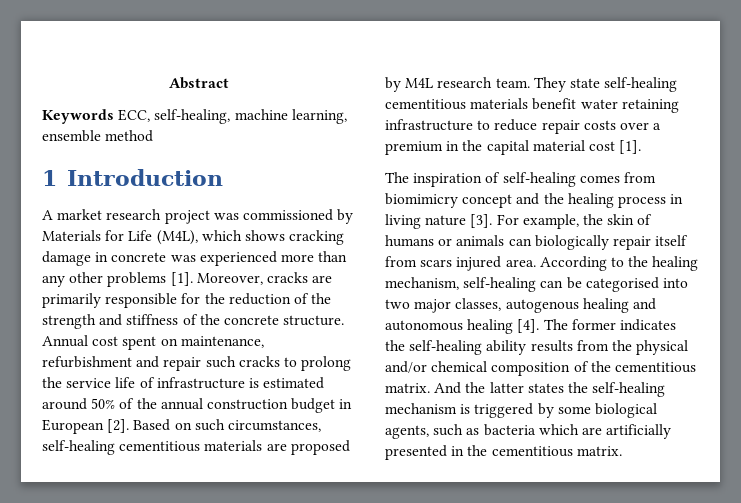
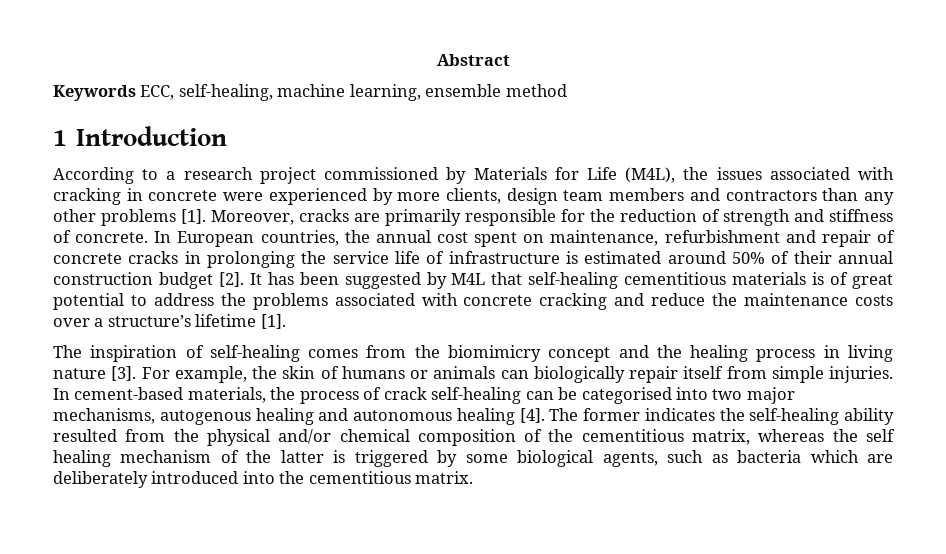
[42,209,103,220] A market -> [53,167,176,184] According to a
[213,213,239,220] was -> (316, 175) none
[201,230,345,245] [42,251,314,266] which shows cracking damage in concrete was experienced more -> [683,167,894,180] [53,188,817,205] the issues associated with cracking in concrete were experienced by more clients, design team members and contractors
[311,293,332,304] the -> (720, 215) none
[199,314,345,326] [42,335,88,347] the concrete structure. Annual -> [75,230,431,247] concrete. In European countries, the annual
[205,356,352,371] such cracks to prolong -> [877,230,895,243] [53,251,295,268] of concrete cracks in prolonging
[136,398,157,409] the -> [793,251,832,264] their
[339,399,353,409] [42,419,321,434] [42,440,350,455] [385,77,678,92] [385,98,679,113] [385,119,662,134] [385,140,615,155] in European [2]. Based on such circumstances, self-healing cementitious materials are proposed by M4L research team. They state self-healing cementitious materials benefit water retaining infrastructure to reduce repair costs over a premium in the capital material cost -> [218,272,894,289] [53,293,893,310] [53,314,257,327] [2]. It has been suggested by M4L that self-healing cementitious materials is of great potential to address the problems associated with concrete cracking and reduce the maintenance costs over a structure’s lifetime
(656, 177) none -> [414,345,440,358] the
[420,256,699,271] [385,277,459,290] scars injured area. According to the healing mechanism, -> [771,366,893,383] [53,387,427,404] simple injuries. In cement-based materials, the process of crack
[455,298,502,311] classes, -> [53,408,155,424] mechanisms,
[530,340,573,352] results -> [53,429,117,442] resulted
[385,382,666,397] [385,403,457,414] matrix. And the latter states the self-healing mechanism -> [692,429,895,445] [53,450,324,467] matrix, whereas the self healing mechanism of the latter
[606,424,672,439] [385,445,465,460] artificially presented in -> [53,471,275,488] deliberately introduced into

